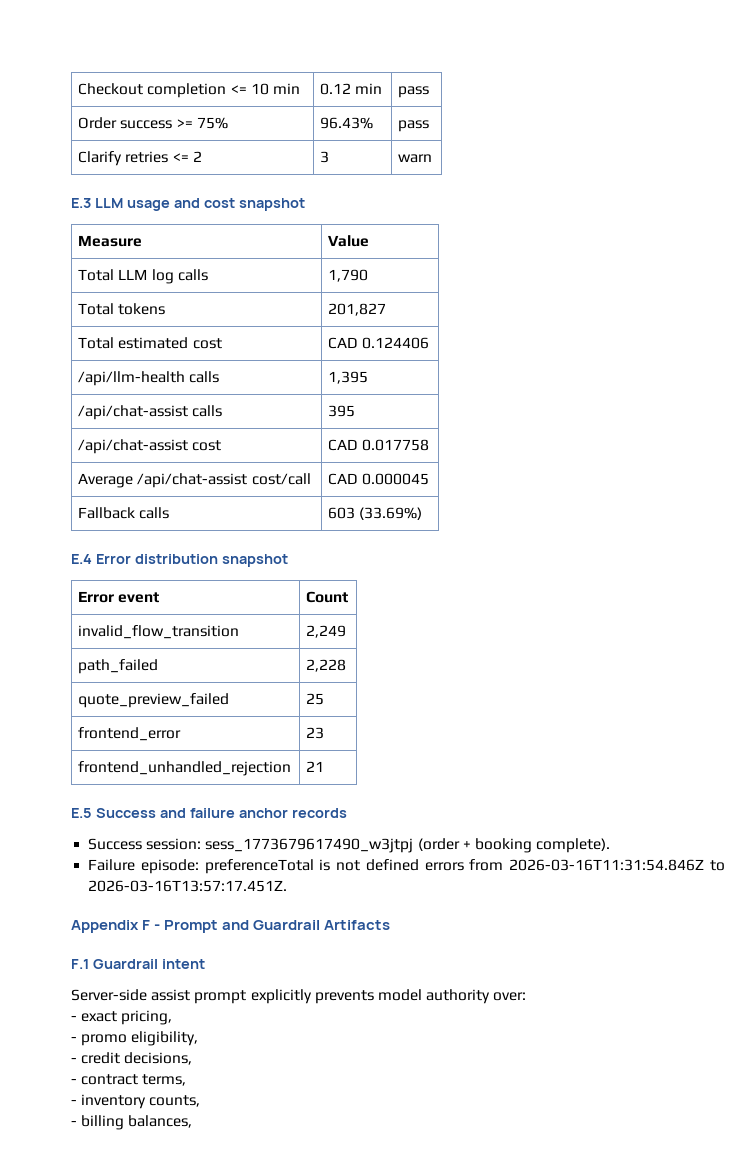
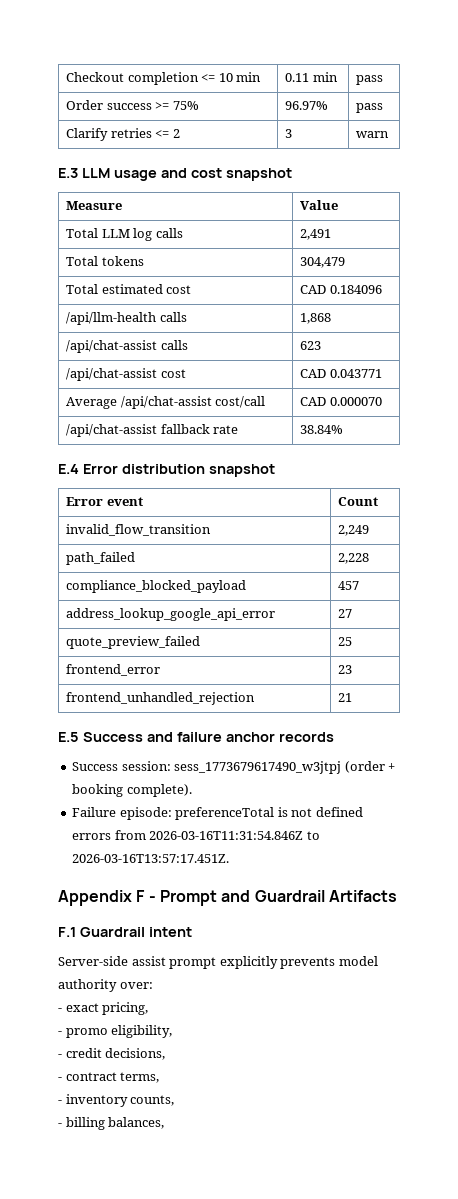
[320,83,352,95] 0.12 -> [285,73,310,82] 0.11
[320,117,374,129] 96.43% -> [285,101,329,110] 96.97%
[328,269,369,282] 1,790 -> [300,229,332,240] 2,491
[328,303,387,316] 201,827 -> [300,257,346,268] 304,479
[362,337,430,349] 0.124406 -> [329,285,382,294] 0.184096
[328,371,369,384] 1,395 -> [300,313,332,324] 1,868
[328,405,356,417] 395 -> [300,341,322,350] 623
[362,439,430,451] 0.017758 -> [329,369,382,378] 0.043771
[362,473,430,485] [78,507,170,519] [328,507,423,520] 0.000045 // Fallback calls | 603 (33.69%) -> [329,397,382,406] [66,424,239,437] [300,425,344,434] 0.000070 // /api/chat-assist fallback rate | 38.84%
(347, 665) none -> [66,580,247,593] [338,581,360,590] [66,608,276,621] [338,609,353,618] // compliance_blocked_payload | 457 // address_lookup_google_api_error | 27

